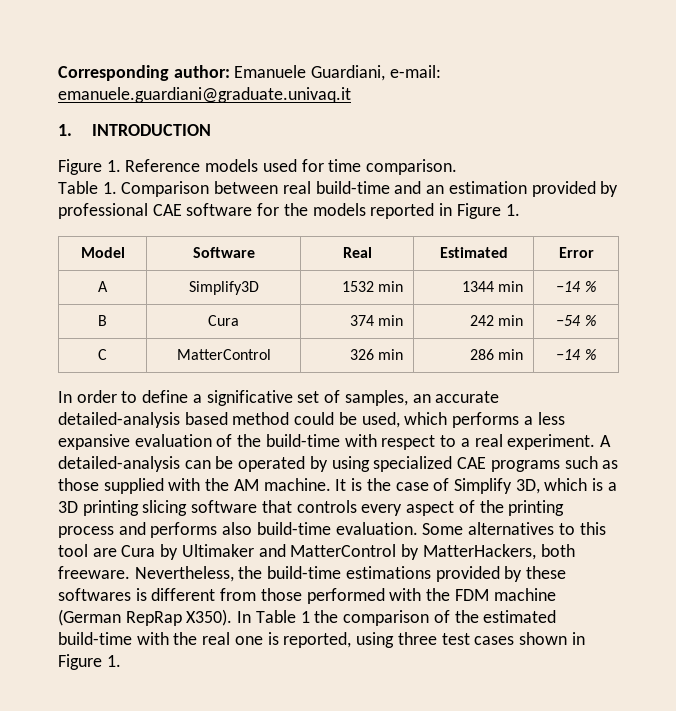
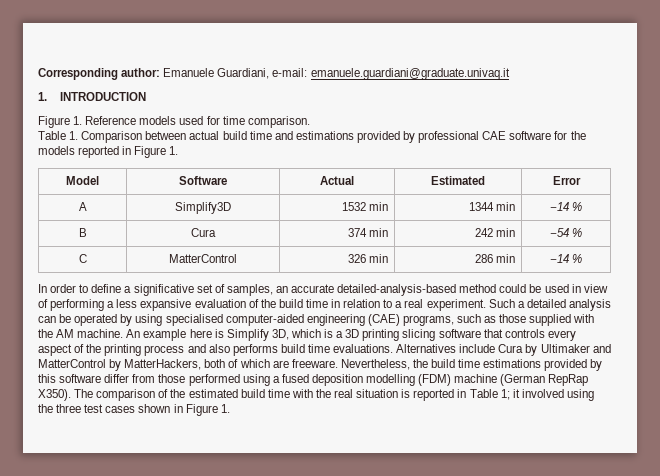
[282,181,527,194] real build-time and an estimation -> [189,131,354,140] actual build time and estimations
[342,247,372,258] Real -> [320,176,354,185] Actual
[58,412,228,428] detailed-analysis based -> [337,284,457,296] detailed-analysis-based
[361,412,520,428] used, which performs -> [544,284,608,293] [38,299,105,311] used in view of performing
[265,434,611,450] [58,456,180,472] build-time with respect to a real experiment. A detailed-analysis -> [278,299,611,311] build time in relation to a real experiment. Such a detailed analysis
[373,456,560,472] specialized CAE programs -> [165,314,454,326] specialised computer-aided engineering (CAE) programs,
[335,478,450,491] It is the case of -> [126,329,224,341] An example here is
[150,522,606,538] [58,544,117,557] performs also build-time evaluation. Some alternatives to this tool are -> [208,344,496,356] also performs build time evaluations. Alternatives include
(575, 550) none -> [228,359,289,368] of which are
[267,566,567,582] [58,588,556,604] [58,609,339,626] build-time estimations provided by these softwares is different from those performed with the FDM machine (German RepRap X350). In Table 1 the -> [431,359,603,371] [38,374,589,386] [38,389,94,401] build time estimations provided by this software differ from those performed using a fused deposition modelling (FDM) machine (German RepRap X350). The
[58,632,132,645] build-time -> [240,389,290,398] build time
[234,632,395,648] one is reported, using -> [356,389,594,401] [38,404,53,413] situation is reported in Table 1; it involved using the

